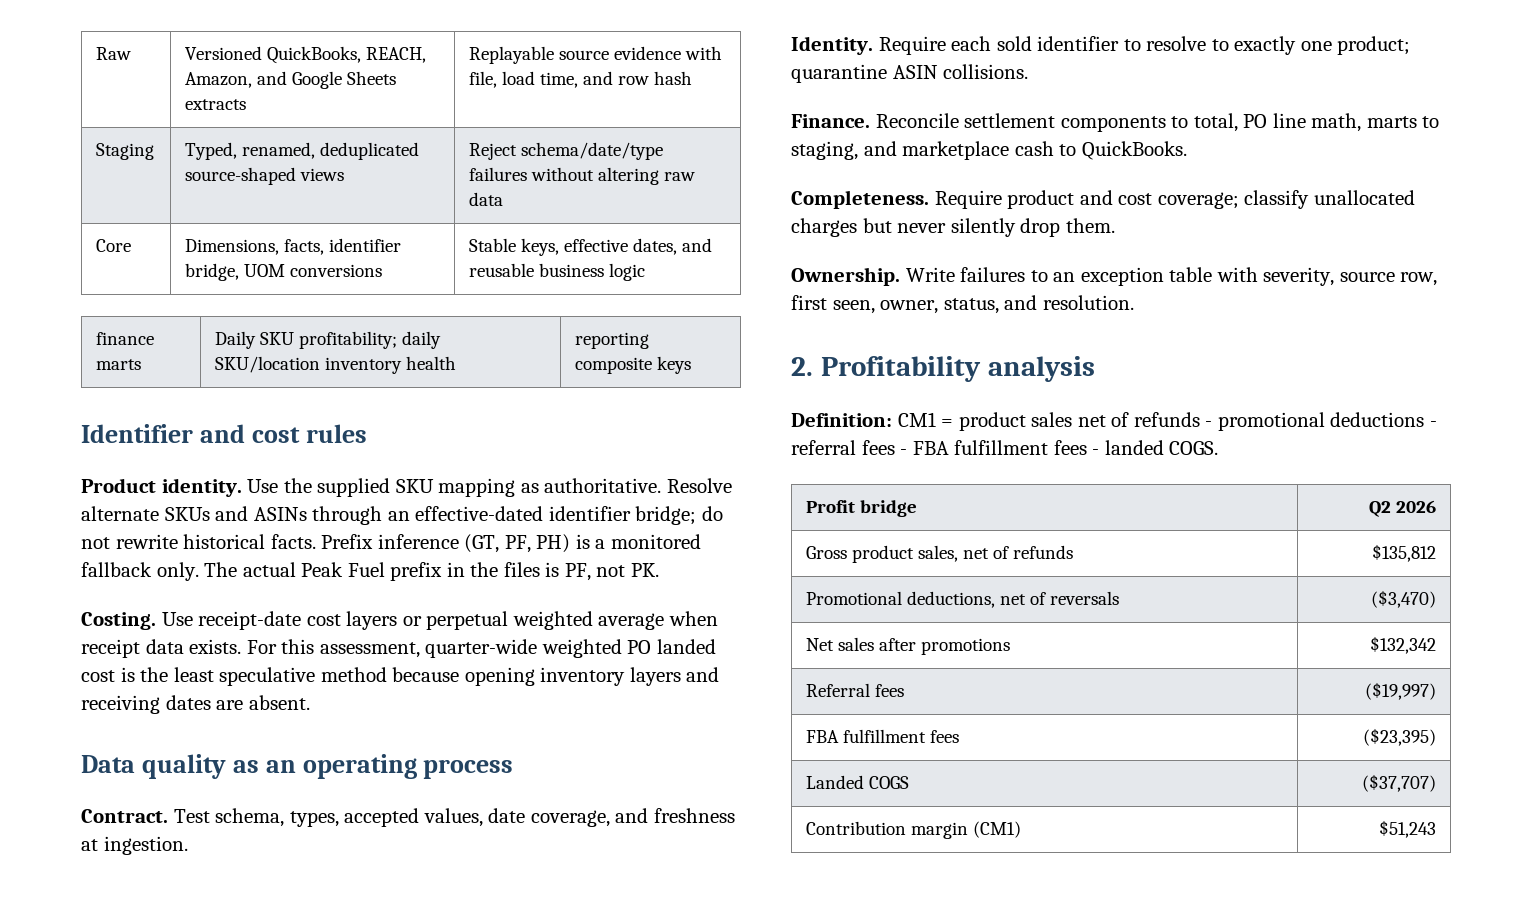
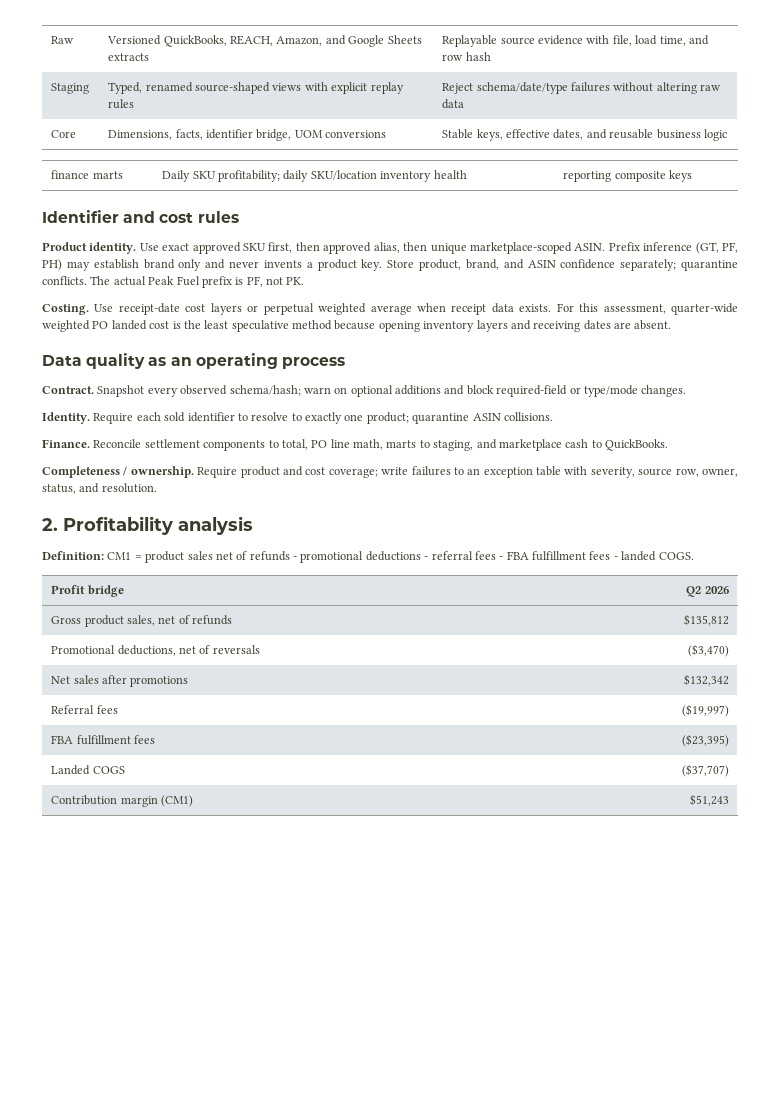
[242,142,420,160] renamed, deduplicated -> [145,82,193,92] renamed
(345, 174) none -> [304,82,404,94] [108,99,135,109] with explicit replay rules
[283,478,732,497] [81,506,723,525] [81,534,316,549] the supplied SKU mapping as authoritative. Resolve alternate SKUs and ASINs through an effective-dated identifier bridge; do not rewrite historical facts. -> [162,242,606,254] exact approved SKU first, then approved alias, then unique marketplace-scoped ASIN.
[575,534,701,549] [81,562,199,581] is a monitored fallback only. -> [66,259,738,271] [42,276,87,285] may establish brand only and never invents a product key. Store product, brand, and ASIN confidence separately; quarantine conflicts.
[446,562,540,577] in the files -> (232, 282) none
[173,808,735,827] [81,836,188,855] Test schema, types, accepted values, date coverage, and freshness at ingestion. -> [97,385,687,397] Snapshot every observed schema/hash; warn on optional additions and block required-field or type/mode changes.
[791,190,929,209] Completeness. -> [42,466,194,478] Completeness / ownership.
[1244,190,1415,209] [791,218,1115,237] [791,267,955,286] classify unallocated charges but never silently drop them. // Ownership. Write -> [381,467,409,475] write
[791,295,875,314] first seen, -> (699, 472) none

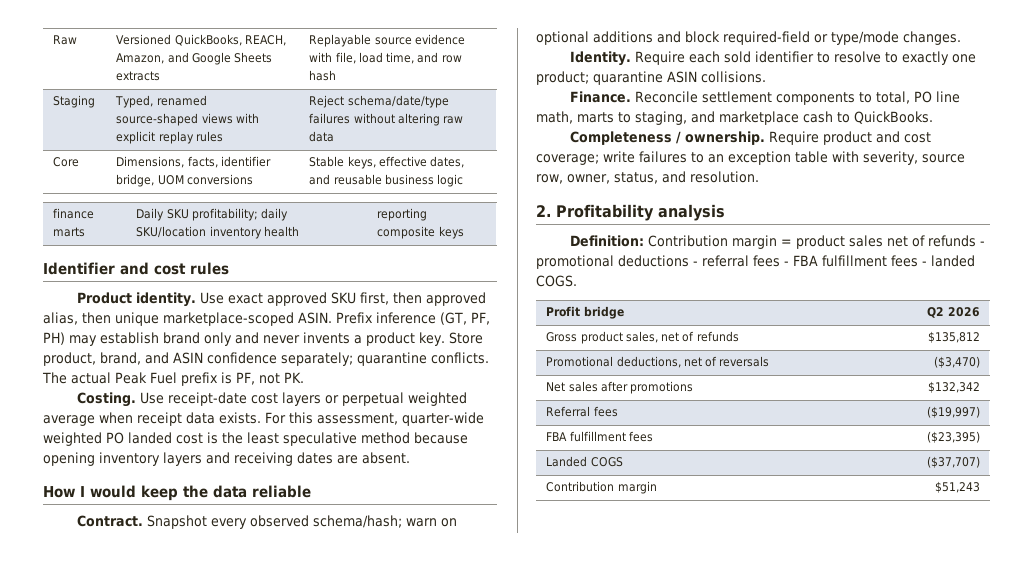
[42,353,345,369] Data quality as an operating process -> [43,485,311,501] How I would keep the data reliable
[107,552,132,560] CM1 -> [647,235,777,249] Contribution margin
[161,795,194,807] (CM1) -> (657, 487) none

